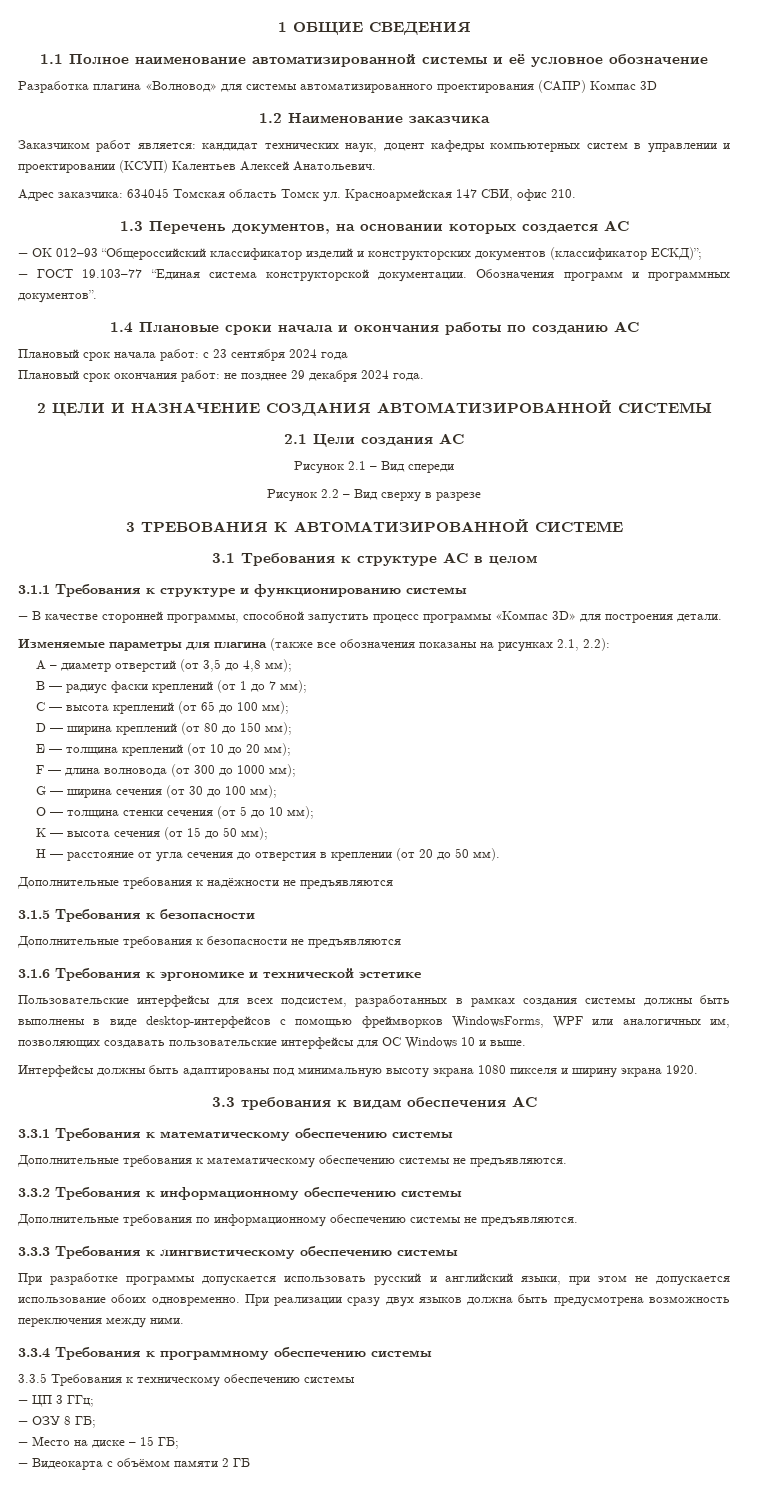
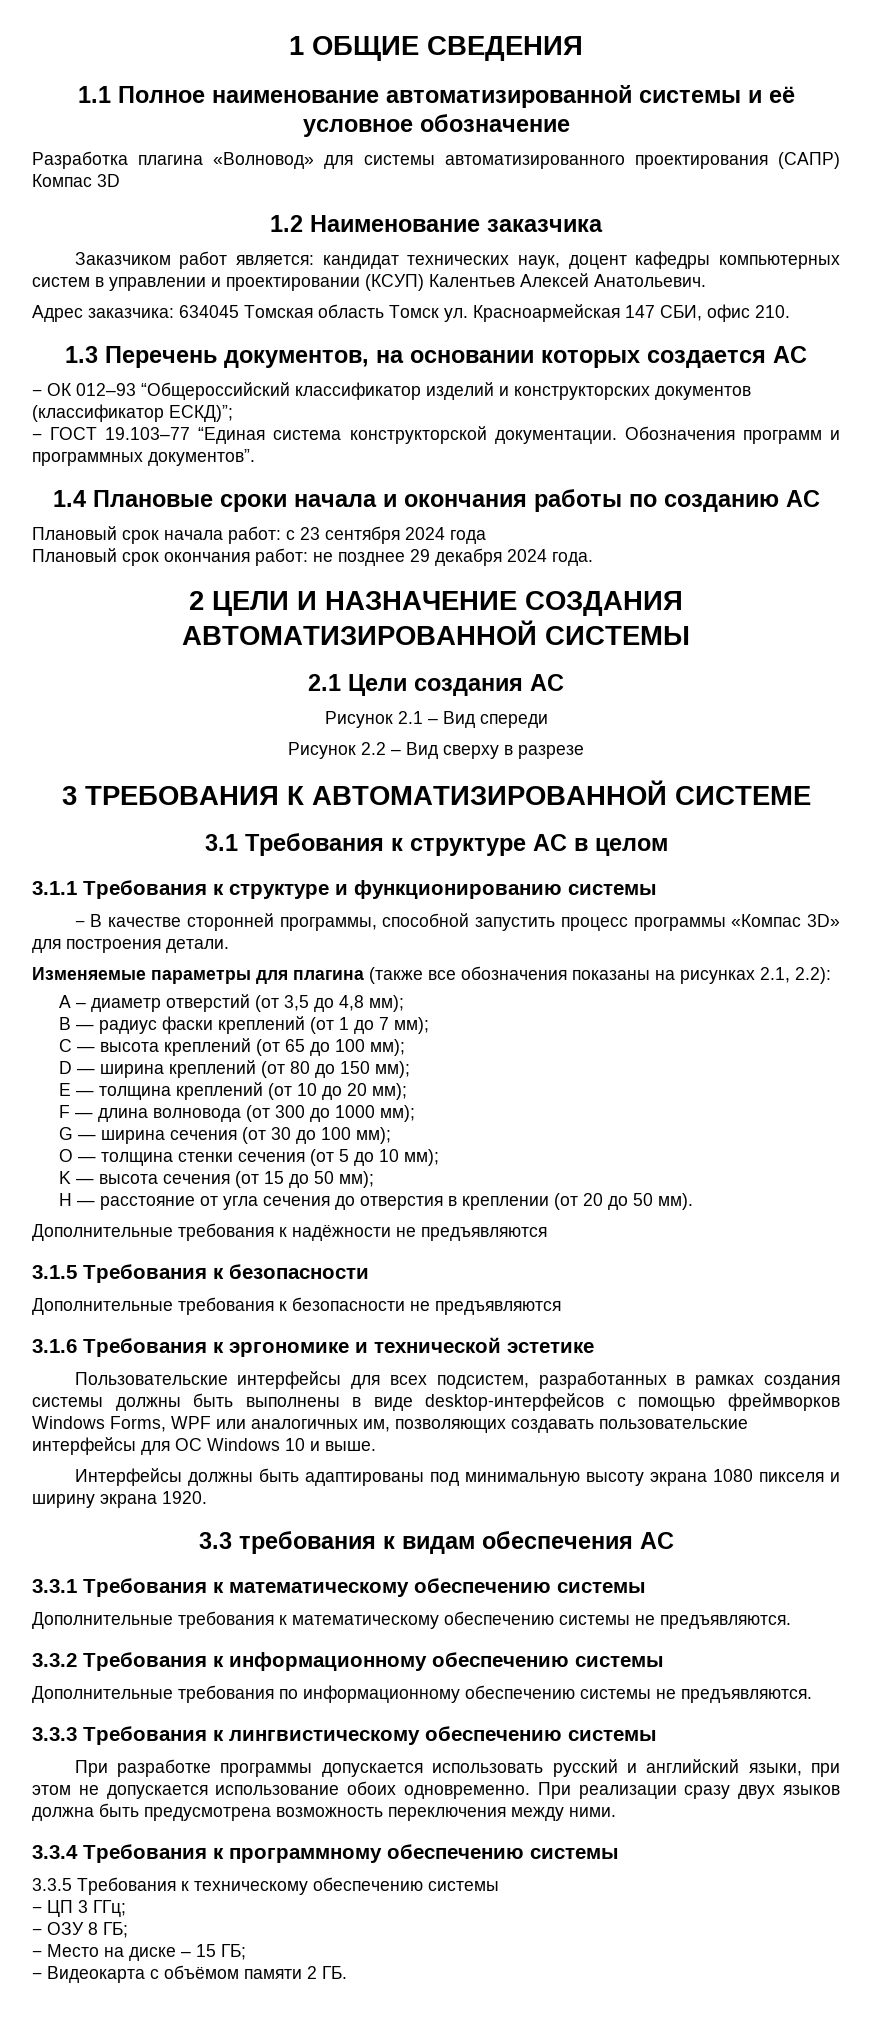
[451,1016,544,1028] WindowsForms, -> [32,1416,166,1432] Windows Forms,
[233,1458,250,1467] ГБ -> [322,1966,347,1979] ГБ.

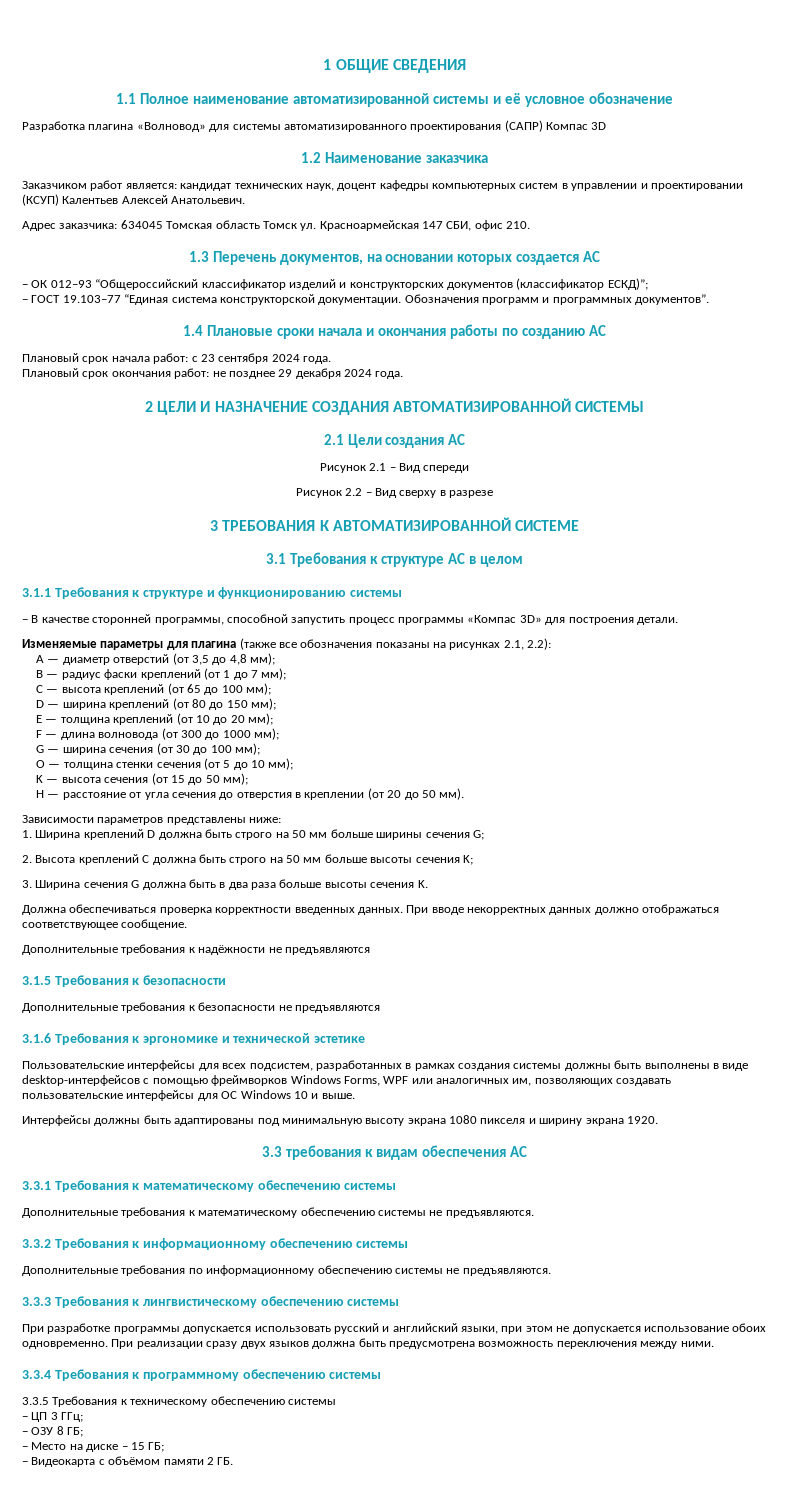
[450,530,486,544] года -> [303,356,331,364] года.
[76,1002,87,1008] – -> [47,659,60,663] —
(694, 1201) none -> [22,815,282,825] [22,829,484,840] [22,854,473,865] [22,879,428,890] [22,904,720,915] [22,919,188,930] // Зависимости параметров представлены ниже: // 1. Ширина креплений D должна быть строго на 50 мм больше ширины сечения G; // 2. Высота креплений C должна быть строго на 50 мм больше высоты сечения K; // 3. Ширина сечения G должна быть в два раза больше высоты сечения K. // Должна обеспечиваться проверка корректности введенных данных. При вводе некорректных данных должно отображаться соответствующее сообщение.

